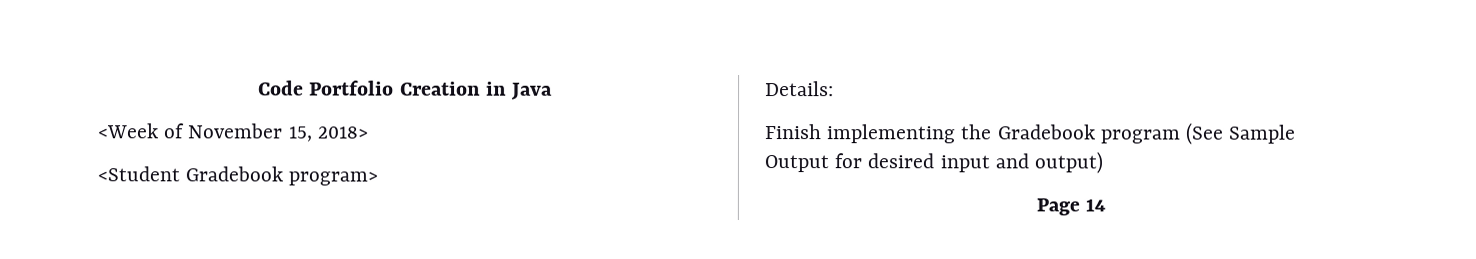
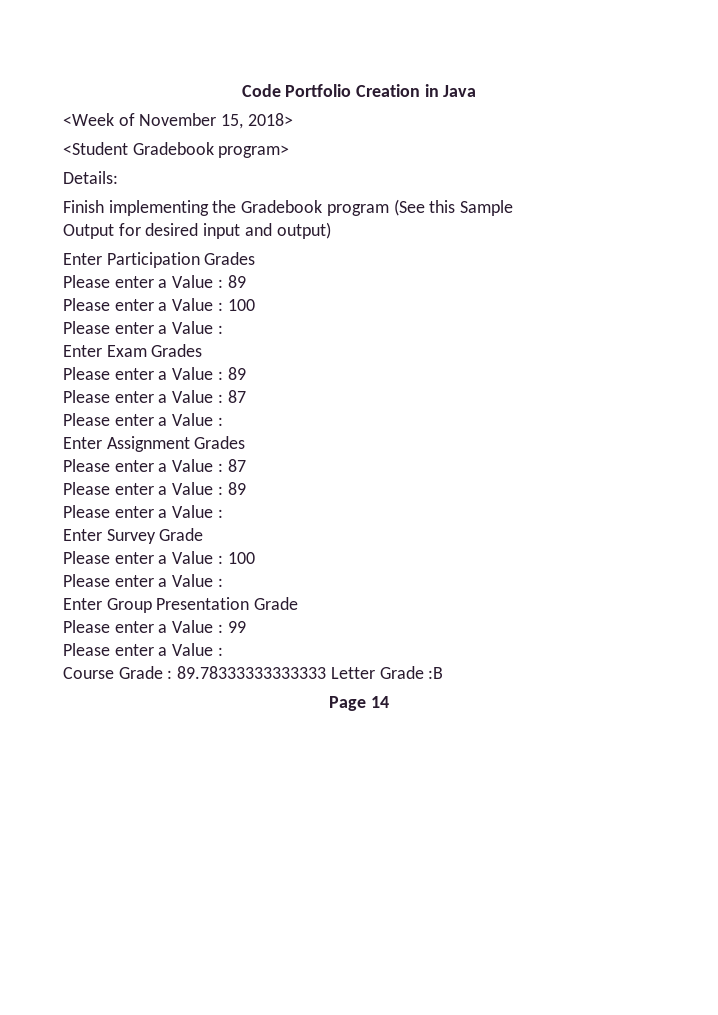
(1225, 133) none -> [429,200,456,213] this
(1104, 162) none -> [63,252,256,268] [63,275,246,288] [63,298,255,311] [63,321,223,334] [63,344,203,357] [63,367,246,380] [63,390,246,403] [63,413,223,426] [63,436,246,452] [63,459,246,472] [63,482,246,495] [63,505,223,518] [63,528,204,544] [63,551,255,564] [63,574,223,587] [63,597,299,613] [63,620,246,633] [63,643,223,656] [63,666,444,679] // Enter Participation Grades // Please enter a Value : 89 // Please enter a Value : 100 // Please enter a Value : // Enter Exam Grades // Please enter a Value : 89 // Please enter a Value : 87 // Please enter a Value : // Enter Assignment Grades // Please enter a Value : 87 // Please enter a Value : 89 // Please enter a Value : // Enter Survey Grade // Please enter a Value : 100 // Please enter a Value : // Enter Group Presentation Grade // Please enter a Value : 99 // Please enter a Value : // Course Grade : 89.78333333333333 Letter Grade :B

